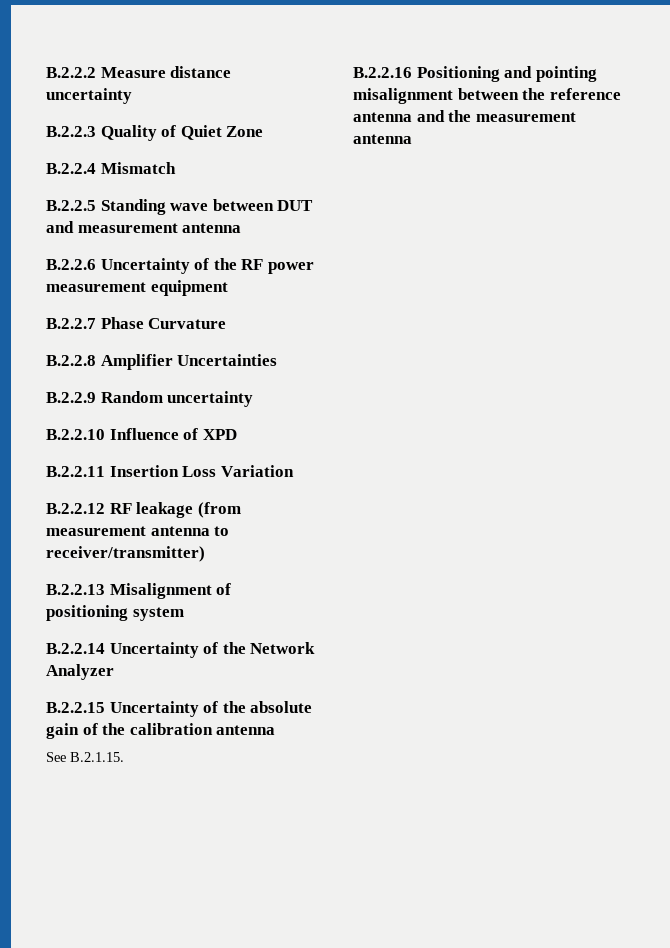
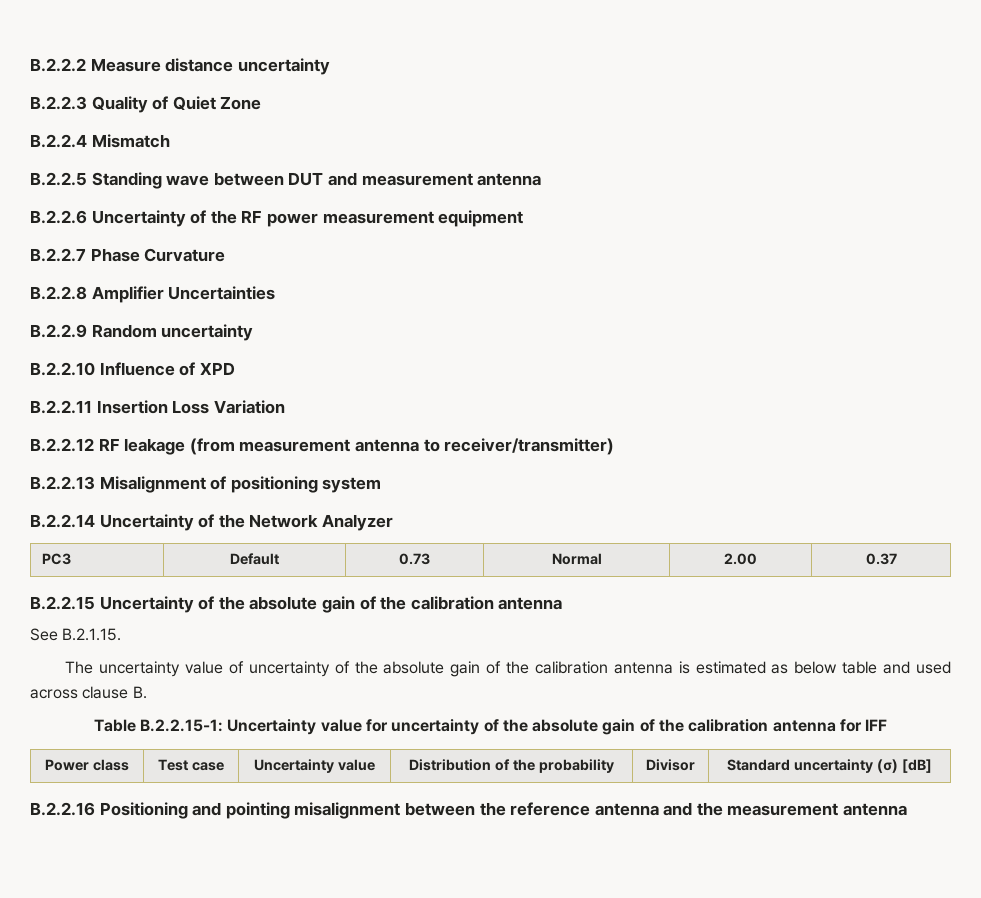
(114, 672) none -> [41,553,71,565] [230,553,279,565] [399,553,430,565] [551,553,602,565] [724,553,757,565] [865,553,897,565] // PC3 | Default | 0.73 | Normal | 2.00 | 0.37
(124, 757) none -> [65,661,952,677] [30,686,147,699] [93,719,888,735] [45,759,129,771] [158,759,224,771] [254,759,375,773] [409,759,614,773] [646,759,695,771] [727,759,932,773] // The uncertainty value of uncertainty of the absolute gain of the calibration antenna is estimated as below table and used across clause B. // Table B.2.2.15-1: Uncertainty value for uncertainty of the absolute gain of the calibration antenna for IFF // Power class | Test case | Uncertainty value | Distribution of the probability | Divisor | Standard uncertainty (σ) [dB]

